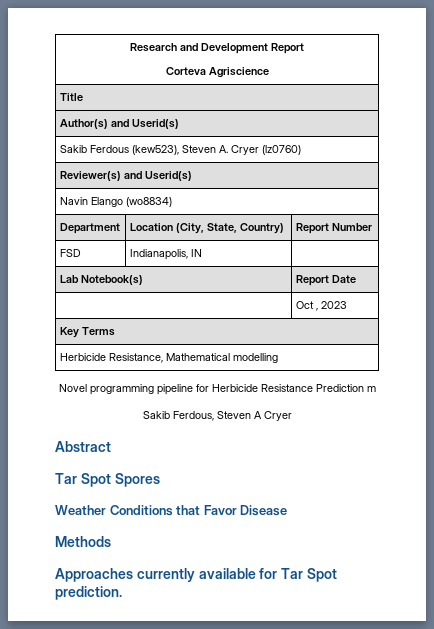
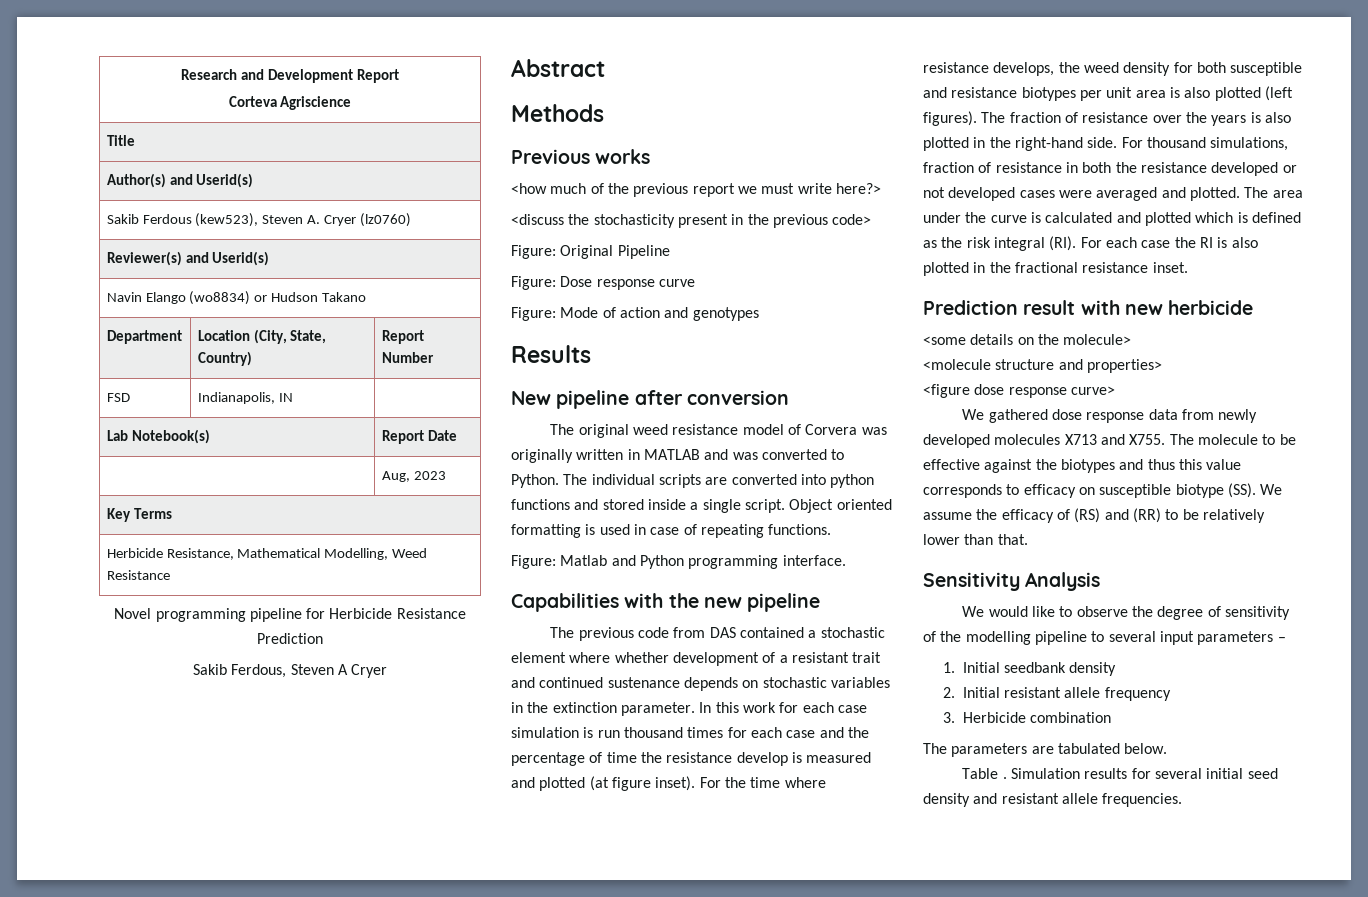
(172, 202) none -> [254,292,367,302] or Hudson Takano
[295,301,318,311] Oct , -> [381,471,410,482] Aug,
[232,353,278,363] modelling -> [324,548,428,560] [106,570,170,580] Modelling, Weed Resistance
[366,386,376,392] m -> (323, 638) none
[55,473,160,487] [55,505,288,516] [55,536,111,547] [55,568,337,582] [55,586,122,600] Tar Spot Spores // Weather Conditions that Favor Disease // Methods // Approaches currently available for Tar Spot prediction. -> [511,104,604,122] [511,149,651,164] [511,183,881,197] [511,214,872,228] [511,245,670,259] [511,276,695,290] [511,307,759,321] [511,345,591,363] [511,390,789,409] [550,424,887,438] [511,449,845,463] [511,474,875,488] [511,499,892,513] [511,524,832,538] [511,555,846,569] [511,593,821,612] [550,627,885,641] [511,652,882,666] [511,677,890,691] [511,702,867,716] [511,727,869,738] [511,752,872,766] [511,776,826,791] [923,62,1303,76] [923,86,1293,101] [923,111,1291,126] [923,137,1289,151] [923,162,1297,176] [923,187,1303,201] [923,212,1301,226] [923,236,1258,251] [923,262,1188,276] [923,300,1254,315] [923,334,1132,345] [923,359,1162,373] [923,384,1115,398] [962,409,1258,423] [923,434,1296,448] [923,459,1242,473] [923,483,1283,498] [923,508,1265,523] [923,534,1028,545] [923,572,1101,591] [962,606,1291,620] [923,631,1286,645] [942,662,1117,676] [942,687,1171,701] [942,712,1112,723] [923,743,1168,757] [962,768,1278,779] [923,793,1183,807] Methods // Previous works // <how much of the previous report we must write here?> // <discuss the stochasticity present in the previous code> // Figure: Original Pipeline // Figure: Dose response curve // Figure: Mode of action and genotypes // Results // New pipeline after conversion // The original weed resistance model of Corvera was originally written in MATLAB and was converted to Python. The individual scripts are converted into python functions and stored inside a single script. Object oriented formatting is used in case of repeating functions. // Figure: Matlab and Python programming interface. // Capabilities with the new pipeline // The previous code from DAS contained a stochastic element where whether development of a resistant trait and continued sustenance depends on stochastic variables in the extinction parameter. In this work for each case simulation is run thousand times for each case and the percentage of time the resistance develop is measured and plotted (at figure inset). For the time where resistance develops, the weed density for both susceptible and resistance biotypes per unit area is also plotted (left figures). The fraction of resistance over the years is also plotted in the right-hand side. For thousand simulations, fraction of resistance in both the resistance developed or not developed cases were averaged and plotted. The area under the curve is calculated and plotted which is defined as the risk integral (RI). For each case the RI is also plotted in the fractional resistance inset. // Prediction result with new herbicide // <some details on the molecule> // <molecule structure and properties> // <figure dose response curve> // We gathered dose response data from newly developed molecules X713 and X755. The molecule to be effective against the biotypes and thus this value corresponds to efficacy on susceptible biotype (SS). We assume the efficacy of (RS) and (RR) to be relatively lower than that. // Sensitivity Analysis // We would like to observe the degree of sensitivity of the modelling pipeline to several input parameters – // 1. Initial seedbank density // 2. Initial resistant allele frequency // 3. Herbicide combination // The parameters are tabulated below. // Table . Simulation results for several initial seed density and resistant allele frequencies.

